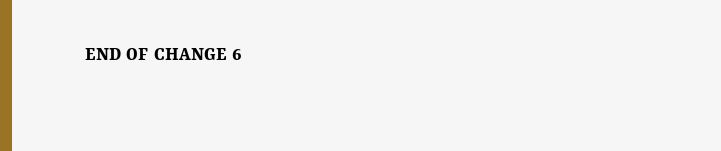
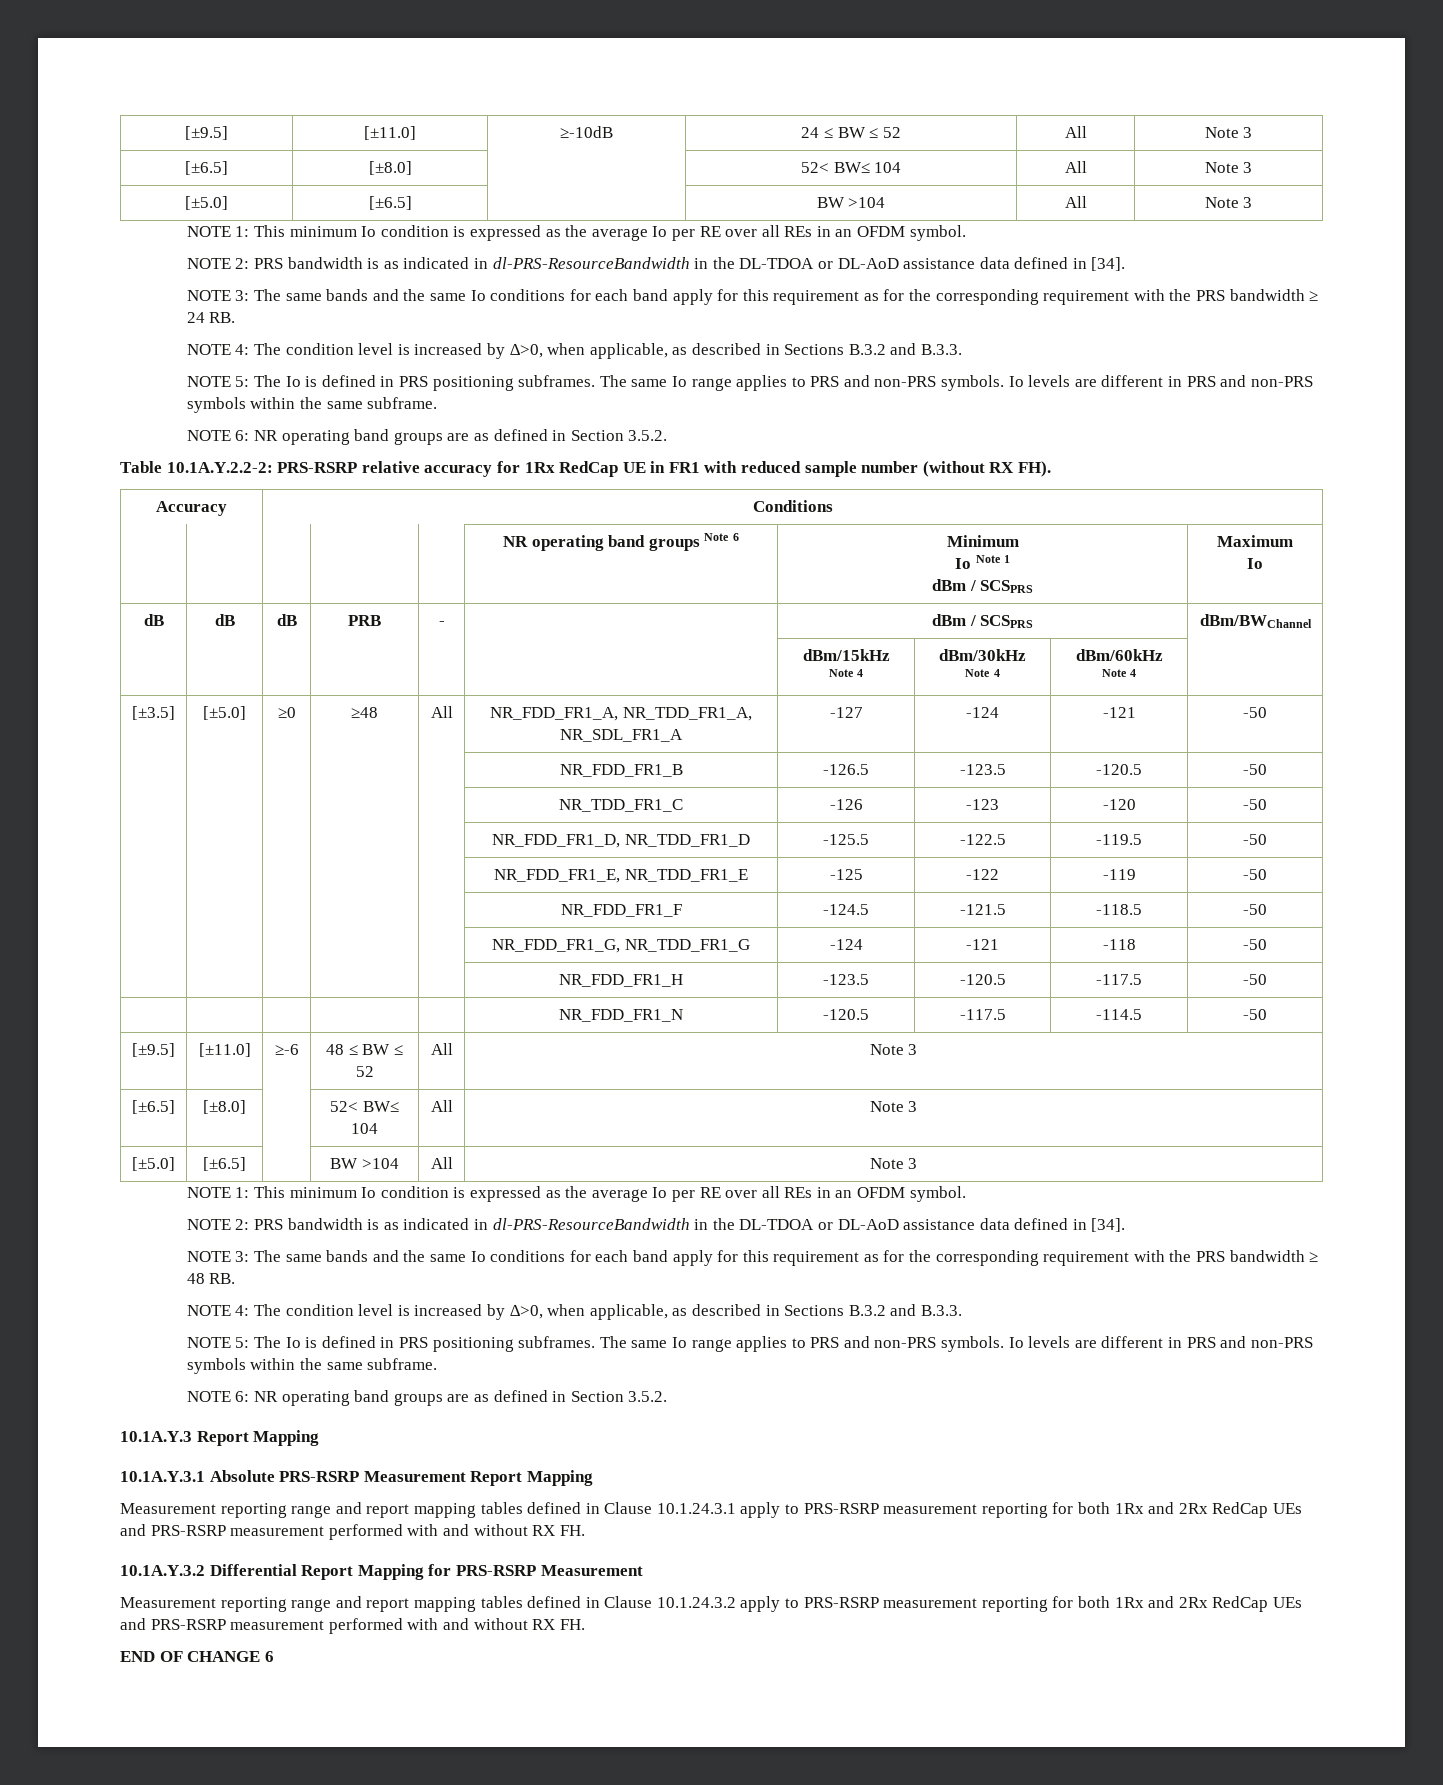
(85, 54) none -> [185,126,228,140] [364,126,416,140] [560,126,613,138] [801,127,901,138] [1064,126,1087,138] [1204,127,1253,138] [185,161,228,175] [368,161,412,175] [800,162,902,173] [1064,161,1087,173] [1204,162,1253,173] [185,196,228,210] [368,196,412,210] [816,197,886,208] [1064,196,1087,208] [1204,197,1253,208] [186,225,966,241] [186,257,1126,271] [186,289,1319,305] [186,312,236,323] [186,343,962,359] [186,375,1313,391] [186,397,438,413] [186,429,668,445] [120,461,1052,477] [156,501,227,516] [752,500,833,512] [503,533,739,551] [946,535,1019,547] [954,555,1011,569] [931,579,1034,593] [1217,535,1293,547] [1247,558,1263,569] [143,614,164,626] [214,614,235,626] [276,614,297,626] [348,615,381,626] [438,621,445,626] [931,614,1034,628] [1199,614,1312,628] [802,649,890,661] [828,669,864,677] [939,649,1026,661] [965,669,1000,677] [1075,649,1163,661] [1101,669,1137,677] [132,706,175,720] [203,706,246,720] [277,707,296,718] [351,707,378,718] [430,706,453,718] [490,707,752,721] [560,729,683,742] [829,707,863,718] [966,707,999,718] [1102,707,1136,718] [1243,707,1267,718] [559,764,683,777] [823,764,869,775] [959,764,1006,775] [1096,764,1142,775] [1243,764,1267,775] [559,799,683,812] [829,799,863,810] [966,799,999,810] [1102,799,1136,810] [1243,799,1267,810] [492,834,750,848] [823,834,869,845] [959,834,1006,845] [1096,834,1142,845] [1243,834,1267,845] [494,869,748,883] [829,869,863,880] [966,869,999,880] [1102,869,1136,880] [1243,869,1267,880] [560,904,682,917] [823,904,869,915] [959,904,1006,915] [1096,904,1142,915] [1243,904,1267,915] [492,939,750,953] [829,939,863,950] [966,939,999,950] [1102,939,1136,950] [1243,939,1267,950] [559,974,683,987] [823,974,869,985] [959,974,1006,985] [1096,974,1142,985] [1243,974,1267,985] [559,1009,683,1022] [823,1009,869,1020] [959,1009,1006,1020] [1096,1009,1142,1020] [1243,1009,1267,1020] [132,1043,175,1057] [198,1043,251,1057] [274,1044,299,1055] [326,1044,403,1055] [355,1066,374,1077] [430,1043,453,1055] [869,1044,918,1055] [132,1100,175,1114] [203,1100,246,1114] [330,1101,399,1112] [351,1123,378,1134] [430,1100,453,1112] [869,1101,918,1112] [132,1157,175,1171] [203,1157,246,1171] [330,1158,399,1169] [430,1157,453,1169] [869,1158,918,1169] [186,1186,966,1202] [186,1218,1126,1232] [186,1250,1319,1266] [186,1273,236,1284] [186,1304,962,1320] [186,1336,1313,1352] [186,1358,438,1374] [186,1390,668,1406] [120,1430,320,1446] [120,1470,593,1486] [120,1502,1302,1518] [120,1524,585,1540] [120,1564,643,1580] [120,1596,1302,1612] [120,1618,585,1634] [±9.5] | [±11.0] | ≥-10dB | 24 ≤ BW ≤ 52 | All | Note 3 // [±6.5] | [±8.0] | | 52< BW≤ 104 | All | Note 3 // [±5.0] | [±6.5] | | BW >104 | All | Note 3 // NOTE 1: This minimum Io condition is expressed as the average Io per RE over all REs in an OFDM symbol. // NOTE 2: PRS bandwidth is as indicated in dl-PRS-ResourceBandwidth in the DL-TDOA or DL-AoD assistance data defined in [34]. // NOTE 3: The same bands and the same Io conditions for each band apply for this requirement as for the corresponding requirement with the PRS bandwidth ≥ 24 RB. // NOTE 4: The condition level is increased by ∆>0, when applicable, as described in Sections B.3.2 and B.3.3. // NOTE 5: The Io is defined in PRS positioning subframes. The same Io range applies to PRS and non-PRS symbols. Io levels are different in PRS and non-PRS symbols within the same subframe. // NOTE 6: NR operating band groups are as defined in Section 3.5.2. // Table 10.1A.Y.2.2-2: PRS-RSRP relative accuracy for 1Rx RedCap UE in FR1 with reduced sample number (without RX FH). // Accuracy | Conditions // | | | | | NR operating band groups Note 6 | Minimum // Io Note 1 // dBm / SCSPRS | Maximum // Io // dB | dB | dB | PRB | - | | dBm / SCSPRS | dBm/BWChannel // | | | | | | dBm/15kHz Note 4 | dBm/30kHz Note 4 | dBm/60kHz Note 4 | // [±3.5] | [±5.0] | ≥0 | ≥48 | All | NR_FDD_FR1_A, NR_TDD_FR1_A, NR_SDL_FR1_A | -127 | -124 | -121 | -50 // | | | | | NR_FDD_FR1_B | -126.5 | -123.5 | -120.5 | -50 // | | | | | NR_TDD_FR1_C | -126 | -123 | -120 | -50 // | | | | | NR_FDD_FR1_D, NR_TDD_FR1_D | -125.5 | -122.5 | -119.5 | -50 // | | | | | NR_FDD_FR1_E, NR_TDD_FR1_E | -125 | -122 | -119 | -50 // | | | | | NR_FDD_FR1_F | -124.5 | -121.5 | -118.5 | -50 // | | | | | NR_FDD_FR1_G, NR_TDD_FR1_G | -124 | -121 | -118 | -50 // | | | | | NR_FDD_FR1_H | -123.5 | -120.5 | -117.5 | -50 // | | | | | NR_FDD_FR1_N | -120.5 | -117.5 | -114.5 | -50 // [±9.5] | [±11.0] | ≥-6 | 48 ≤ BW ≤ 52 | All | Note 3 // [±6.5] | [±8.0] | | 52< BW≤ 104 | All | Note 3 // [±5.0] | [±6.5] | | BW >104 | All | Note 3 // NOTE 1: This minimum Io condition is expressed as the average Io per RE over all REs in an OFDM symbol. // NOTE 2: PRS bandwidth is as indicated in dl-PRS-ResourceBandwidth in the DL-TDOA or DL-AoD assistance data defined in [34]. // NOTE 3: The same bands and the same Io conditions for each band apply for this requirement as for the corresponding requirement with the PRS bandwidth ≥ 48 RB. // NOTE 4: The condition level is increased by ∆>0, when applicable, as described in Sections B.3.2 and B.3.3. // NOTE 5: The Io is defined in PRS positioning subframes. The same Io range applies to PRS and non-PRS symbols. Io levels are different in PRS and non-PRS symbols within the same subframe. // NOTE 6: NR operating band groups are as defined in Section 3.5.2. // 10.1A.Y.3 Report Mapping // 10.1A.Y.3.1 Absolute PRS-RSRP Measurement Report Mapping // Measurement reporting range and report mapping tables defined in Clause 10.1.24.3.1 apply to PRS-RSRP measurement reporting for both 1Rx and 2Rx RedCap UEs and PRS-RSRP measurement performed with and without RX FH. // 10.1A.Y.3.2 Differential Report Mapping for PRS-RSRP Measurement // Measurement reporting range and report mapping tables defined in Clause 10.1.24.3.2 apply to PRS-RSRP measurement reporting for both 1Rx and 2Rx RedCap UEs and PRS-RSRP measurement performed with and without RX FH. //

